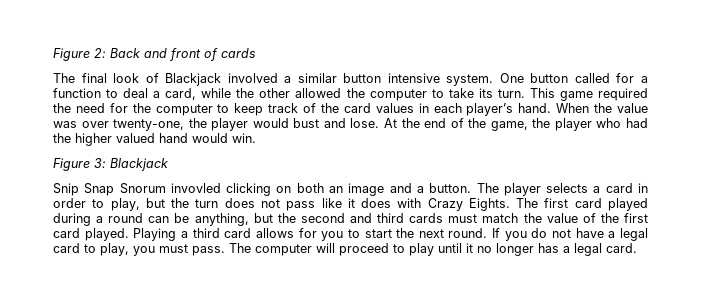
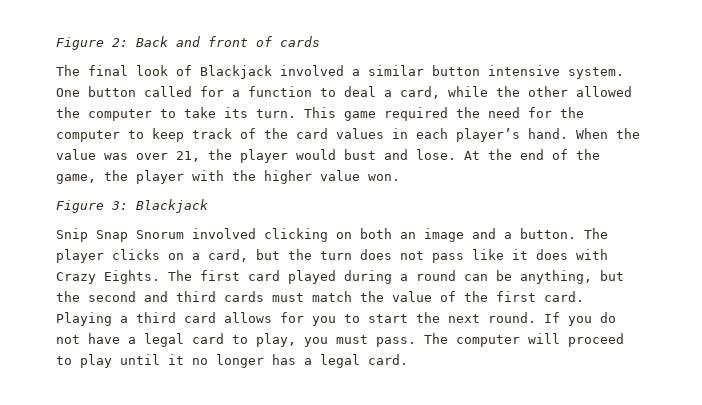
[113,119,185,131] twenty-one, -> [176,151,200,162] 21,
[596,118,648,128] [53,133,256,146] who had the higher valued hand would win. -> [192,170,400,184] with the higher value won.
[170,183,221,193] invovled -> [192,228,256,239] involved
[546,183,648,193] [53,198,140,211] selects a card in order to play, -> [112,249,248,262] clicks on a card,
[53,228,129,241] card played. -> [544,291,584,302] card.

